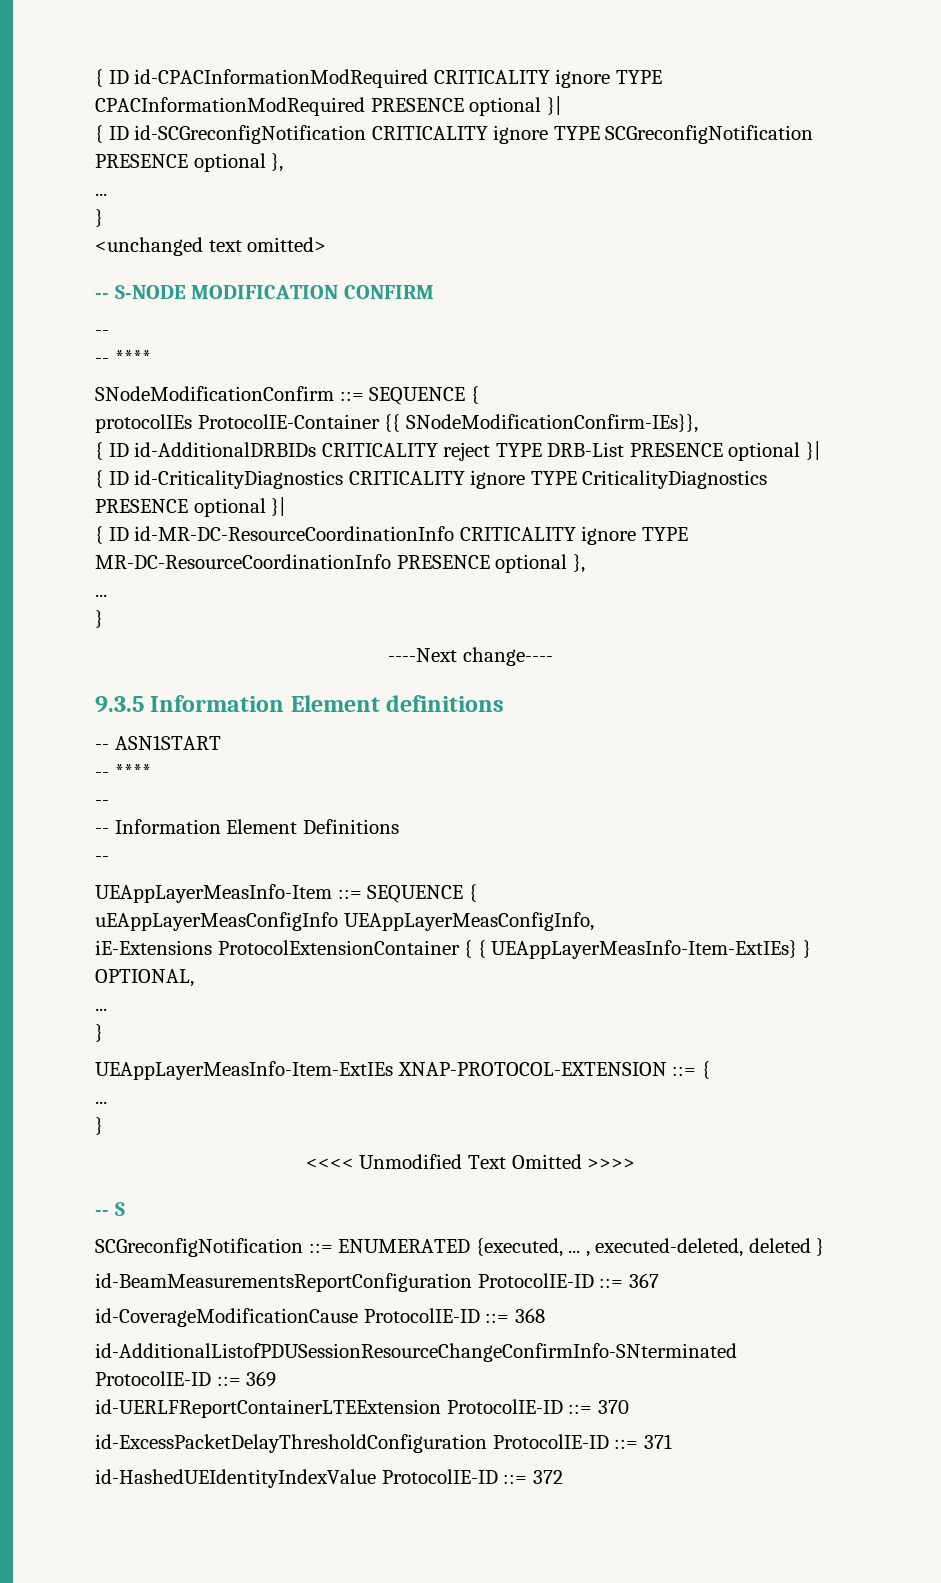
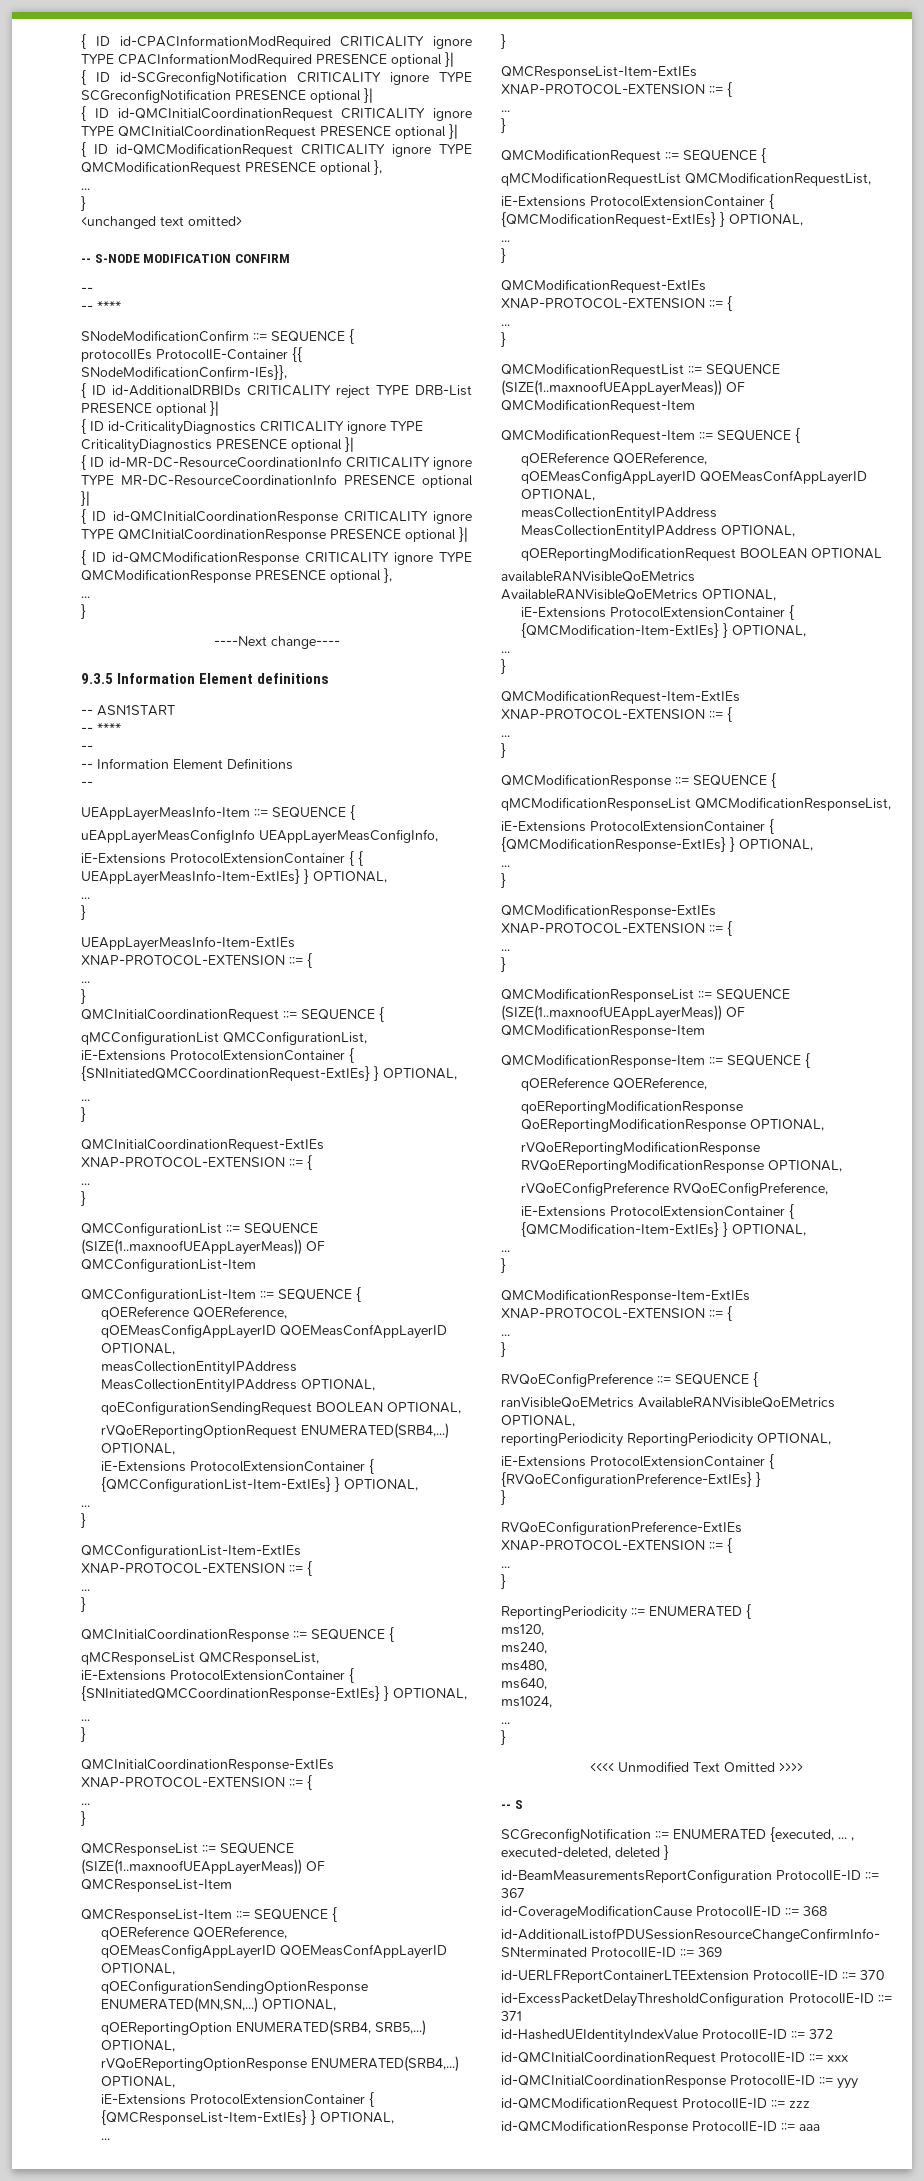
(266, 162) none -> [364,88,373,103] [81,106,472,121] [81,124,458,139] [81,142,472,157] [81,161,371,175] }| // { ID id-QMCInitialCoordinationRequest CRITICALITY ignore TYPE QMCInitialCoordinationRequest PRESENCE optional }| // { ID id-QMCModificationRequest CRITICALITY ignore TYPE QMCModificationRequest PRESENCE optional
(568, 563) none -> [81,491,90,506] [81,509,472,524] [81,527,468,542] [81,550,472,565] [81,569,381,583] }| // { ID id-QMCInitialCoordinationResponse CRITICALITY ignore TYPE QMCInitialCoordinationResponse PRESENCE optional }| // { ID id-QMCModificationResponse CRITICALITY ignore TYPE QMCModificationResponse PRESENCE optional
(103, 1126) none -> [81,1007,384,1022] [81,1031,367,1045] [81,1048,354,1063] [81,1066,457,1081] [81,1099,90,1101] [81,1107,86,1122] [81,1139,324,1152] [81,1155,312,1170] [81,1183,90,1185] [81,1191,86,1206] [81,1222,318,1236] [81,1239,325,1255] [81,1258,256,1272] [81,1287,361,1302] [101,1306,288,1320] [101,1324,448,1339] [101,1343,176,1355] [101,1361,298,1375] [101,1379,376,1393] [101,1401,462,1415] [101,1423,450,1439] [101,1443,176,1455] [101,1459,375,1474] [101,1477,419,1492] [81,1505,90,1507] [81,1513,86,1528] [81,1544,301,1558] [81,1561,312,1576] [81,1589,90,1591] [81,1597,86,1612] [81,1627,394,1642] [81,1652,319,1665] [81,1668,354,1683] [81,1686,467,1701] [81,1719,90,1721] [81,1727,86,1742] [81,1759,334,1772] [81,1775,312,1790] [81,1803,90,1805] [81,1811,86,1826] [81,1843,294,1856] [81,1859,325,1875] [81,1879,232,1892] [81,1907,337,1922] [101,1926,288,1940] [101,1944,448,1959] [101,1963,176,1975] [101,1980,369,1994] [101,1997,337,2013] [101,2020,427,2036] [101,2040,176,2052] [101,2056,460,2072] [101,2076,176,2088] [101,2092,375,2107] [101,2110,395,2125] [101,2138,111,2140] [501,34,506,49] [501,66,697,79] [501,82,732,97] [501,110,510,112] [501,118,506,133] [501,148,766,163] [501,172,871,186] [501,194,774,209] [501,212,803,227] [501,240,510,242] [501,248,506,263] [501,279,706,293] [501,296,732,311] [501,324,510,326] [501,332,506,347] [501,363,780,377] [501,380,745,396] [501,399,695,413] [501,428,800,443] [521,452,708,466] [521,470,868,485] [521,489,596,501] [521,507,718,521] [521,525,796,539] [521,547,883,561] [501,571,695,582] [501,589,776,601] [521,605,795,620] [521,623,807,638] [501,651,510,653] [501,659,506,674] [501,690,740,704] [501,707,732,722] [501,735,510,737] [501,743,506,758] [501,773,776,788] [501,797,891,811] [501,819,774,834] [501,837,813,852] [501,865,510,867] [501,873,506,888] [501,904,716,918] [501,921,732,936] [501,949,510,951] [501,957,506,972] [501,988,790,1002] [501,1005,745,1021] [501,1024,705,1038] [501,1053,810,1068] [521,1077,708,1091] [521,1100,744,1114] [521,1118,825,1132] [521,1141,761,1155] [521,1159,843,1173] [521,1182,829,1196] [521,1204,795,1219] [521,1222,807,1237] [501,1250,510,1252] [501,1258,506,1273] [501,1289,750,1303] [501,1306,732,1321] [501,1334,510,1336] [501,1342,506,1357] [501,1372,758,1387] [501,1397,835,1408] [501,1415,575,1427] [501,1433,831,1447] [501,1454,774,1469] [501,1472,761,1487] [501,1490,506,1505] [501,1521,742,1535] [501,1538,732,1553] [501,1566,510,1568] [501,1574,506,1589] [501,1604,751,1620] [501,1624,544,1636] [501,1642,547,1654] [501,1660,547,1672] [501,1678,547,1690] [501,1696,552,1708] [501,1722,510,1724] [501,1730,506,1745] // QMCInitialCoordinationRequest ::= SEQUENCE { // qMCConfigurationList QMCConfigurationList, // iE-Extensions ProtocolExtensionContainer { {SNInitiatedQMCCoordinationRequest-ExtIEs} } OPTIONAL, // ... // } // QMCInitialCoordinationRequest-ExtIEs XNAP-PROTOCOL-EXTENSION ::= { // ... // } // QMCConfigurationList ::= SEQUENCE (SIZE(1..maxnoofUEAppLayerMeas)) OF QMCConfigurationList-Item // QMCConfigurationList-Item ::= SEQUENCE { // qOEReference QOEReference, // qOEMeasConfigAppLayerID QOEMeasConfAppLayerID OPTIONAL, // measCollectionEntityIPAddress MeasCollectionEntityIPAddress OPTIONAL, // qoEConfigurationSendingRequest BOOLEAN OPTIONAL, // rVQoEReportingOptionRequest ENUMERATED(SRB4,...) OPTIONAL, // iE-Extensions ProtocolExtensionContainer { {QMCConfigurationList-Item-ExtIEs} } OPTIONAL, // ... // } // QMCConfigurationList-Item-ExtIEs XNAP-PROTOCOL-EXTENSION ::= { // ... // } // QMCInitialCoordinationResponse ::= SEQUENCE { // qMCResponseList QMCResponseList, // iE-Extensions ProtocolExtensionContainer { {SNInitiatedQMCCoordinationResponse-ExtIEs} } OPTIONAL, // ... // } // QMCInitialCoordinationResponse-ExtIEs XNAP-PROTOCOL-EXTENSION ::= { // ... // } // QMCResponseList ::= SEQUENCE (SIZE(1..maxnoofUEAppLayerMeas)) OF QMCResponseList-Item // QMCResponseList-Item ::= SEQUENCE { // qOEReference QOEReference, // qOEMeasConfigAppLayerID QOEMeasConfAppLayerID OPTIONAL, // qOEConfigurationSendingOptionResponse ENUMERATED(MN,SN,...) OPTIONAL, // qOEReportingOption ENUMERATED(SRB4, SRB5,...) OPTIONAL, // rVQoEReportingOptionResponse ENUMERATED(SRB4,...) OPTIONAL, // iE-Extensions ProtocolExtensionContainer { {QMCResponseList-Item-ExtIEs} } OPTIONAL, // ... // } // QMCResponseList-Item-ExtIEs XNAP-PROTOCOL-EXTENSION ::= { // ... // } // QMCModificationRequest ::= SEQUENCE { // qMCModificationRequestList QMCModificationRequestList, // iE-Extensions ProtocolExtensionContainer { {QMCModificationRequest-ExtIEs} } OPTIONAL, // ... // } // QMCModificationRequest-ExtIEs XNAP-PROTOCOL-EXTENSION ::= { // ... // } // QMCModificationRequestList ::= SEQUENCE (SIZE(1..maxnoofUEAppLayerMeas)) OF QMCModificationRequest-Item // QMCModificationRequest-Item ::= SEQUENCE { // qOEReference QOEReference, // qOEMeasConfigAppLayerID QOEMeasConfAppLayerID OPTIONAL, // measCollectionEntityIPAddress MeasCollectionEntityIPAddress OPTIONAL, // qOEReportingModificationRequest BOOLEAN OPTIONAL // availableRANVisibleQoEMetrics AvailableRANVisibleQoEMetrics OPTIONAL, // iE-Extensions ProtocolExtensionContainer { {QMCModification-Item-ExtIEs} } OPTIONAL, // ... // } // QMCModificationRequest-Item-ExtIEs XNAP-PROTOCOL-EXTENSION ::= { // ... // } // QMCModificationResponse ::= SEQUENCE { // qMCModificationResponseList QMCModificationResponseList, // iE-Extensions ProtocolExtensionContainer { {QMCModificationResponse-ExtIEs} } OPTIONAL, // ... // } // QMCModificationResponse-ExtIEs XNAP-PROTOCOL-EXTENSION ::= { // ... // } // QMCModificationResponseList ::= SEQUENCE (SIZE(1..maxnoofUEAppLayerMeas)) OF QMCModificationResponse-Item // QMCModificationResponse-Item ::= SEQUENCE { // qOEReference QOEReference, // qoEReportingModificationResponse QoEReportingModificationResponse OPTIONAL, // rVQoEReportingModificationResponse RVQoEReportingModificationResponse OPTIONAL, // rVQoEConfigPreference RVQoEConfigPreference, // iE-Extensions ProtocolExtensionContainer { {QMCModification-Item-ExtIEs} } OPTIONAL, // ... // } // QMCModificationResponse-Item-ExtIEs XNAP-PROTOCOL-EXTENSION ::= { // ... // } // RVQoEConfigPreference ::= SEQUENCE { // ranVisibleQoEMetrics AvailableRANVisibleQoEMetrics OPTIONAL, // reportingPeriodicity ReportingPeriodicity OPTIONAL, // iE-Extensions ProtocolExtensionContainer { {RVQoEConfigurationPreference-ExtIEs} } // } // RVQoEConfigurationPreference-ExtIEs XNAP-PROTOCOL-EXTENSION ::= { // ... // } // ReportingPeriodicity ::= ENUMERATED { // ms120, // ms240, // ms480, // ms640, // ms1024, // ... // }
(563, 1477) none -> [501,2052,848,2065] [501,2075,858,2089] [501,2097,810,2111] [501,2120,820,2134] // id-QMCInitialCoordinationRequest ProtocolIE-ID ::= xxx // id-QMCInitialCoordinationResponse ProtocolIE-ID ::= yyy // id-QMCModificationRequest ProtocolIE-ID ::= zzz // id-QMCModificationResponse ProtocolIE-ID ::= aaa

